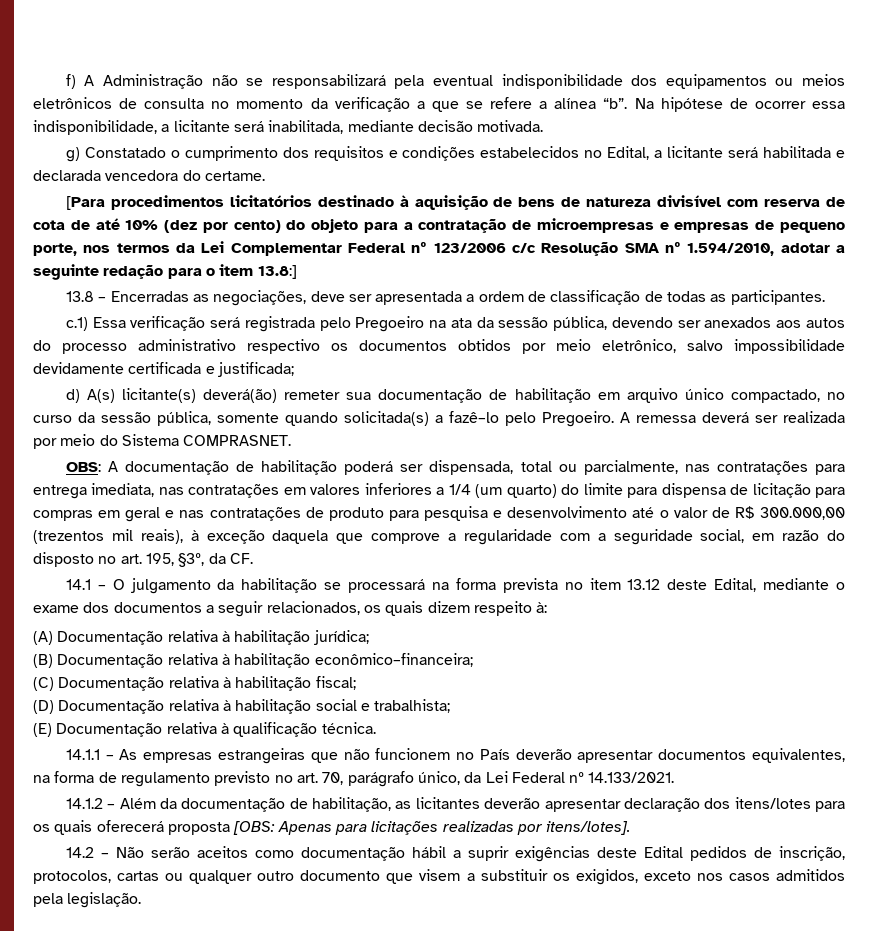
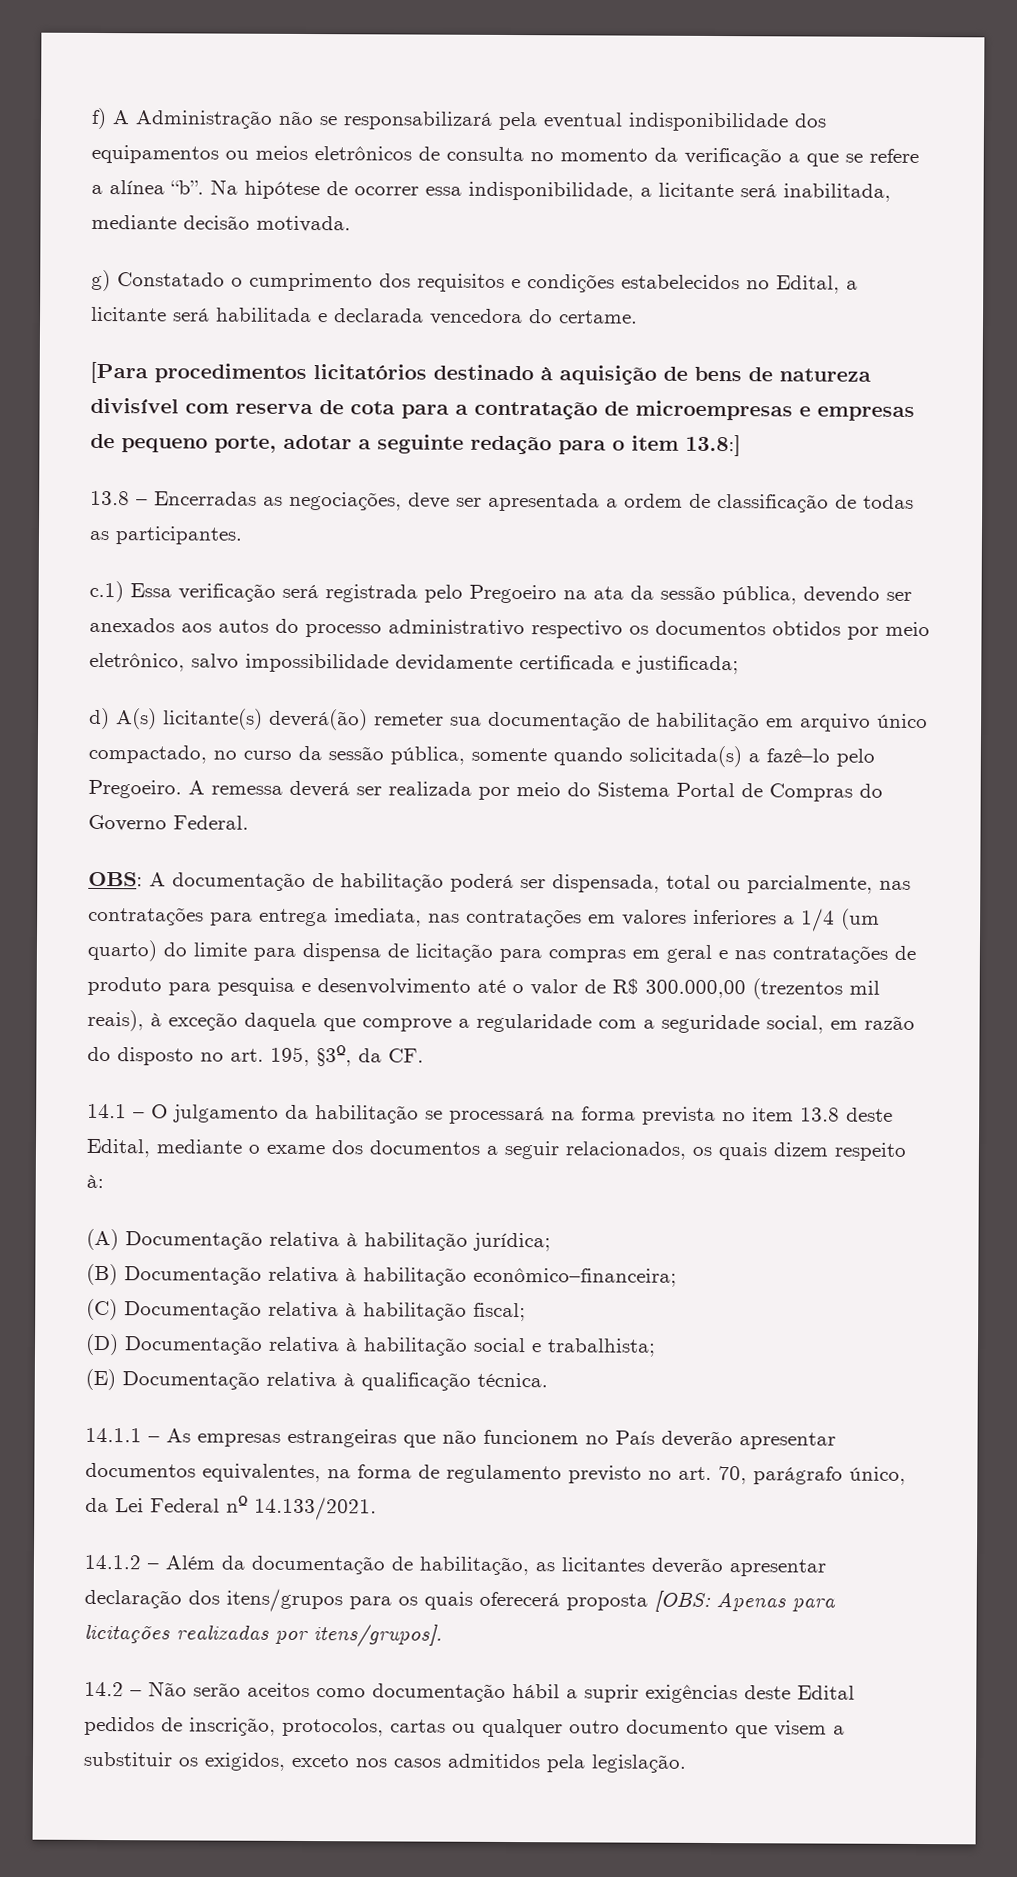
[70,218,359,233] de até 10% (dez por cento) do objeto -> (395, 408) none
[83,241,775,256] nos termos da Lei Complementar Federal nº 123/2006 c/c Resolução SMA nº 1.594/2010, -> (277, 444) none
[183,435,292,446] COMPRASNET. -> [676,782,883,802] [88,814,249,832] Portal de Compras do Governo Federal.
[627,579,661,590] 13.12 -> [800,1107,840,1122] 13.8
[734,797,811,809] itens/lotes -> [226,1588,343,1613] itens/grupos
[546,821,631,835] itens/lotes]. -> [313,1624,442,1648] itens/grupos].

